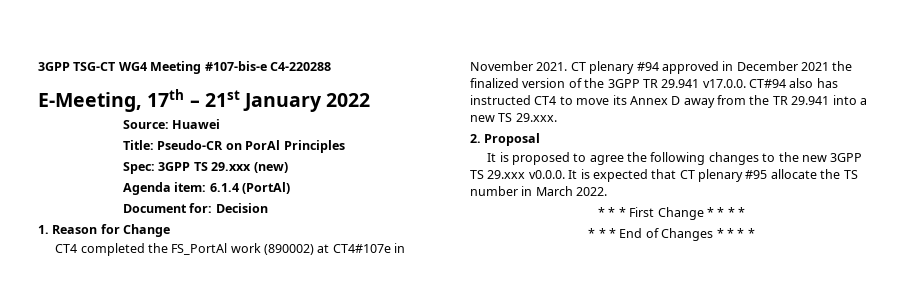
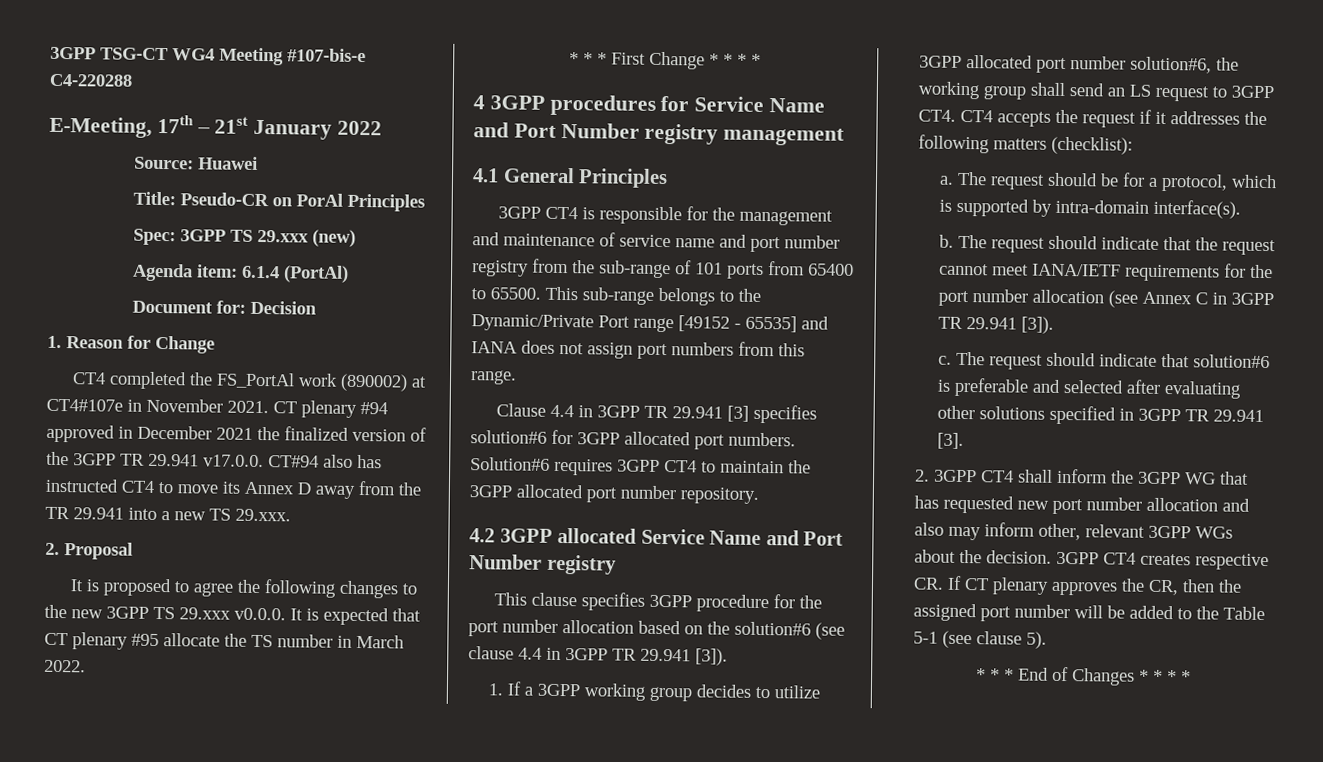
(745, 212) none -> [473,94,826,116] [473,122,846,146] [472,167,669,189] [498,206,834,226] [472,232,840,253] [472,258,854,280] [471,286,761,306] [471,314,829,333] [471,340,805,360] [470,370,517,385] [496,403,818,424] [470,429,796,450] [470,457,811,476] [469,484,759,504] [469,527,844,546] [469,554,617,575] [494,592,823,613] [468,619,845,640] [468,646,728,666] [488,681,821,702] [919,55,1240,74] [918,81,1275,102] [918,109,1268,128] [918,134,1134,155] [938,171,1277,192] [938,198,1241,219] [938,234,1276,256] [938,263,1273,282] [937,289,1274,308] [937,316,1054,334] [937,351,1270,370] [936,377,1241,399] [936,405,1264,425] [936,432,964,450] [915,468,1250,485] [914,495,1251,515] [914,522,1234,541] [914,549,1270,571] [913,575,1243,596] [913,603,1266,622] [913,630,1048,649] // 4 3GPP procedures for Service Name and Port Number registry management // 4.1 General Principles // 3GPP CT4 is responsible for the management and maintenance of service name and port number registry from the sub-range of 101 ports from 65400 to 65500. This sub-range belongs to the Dynamic/Private Port range [49152 - 65535] and IANA does not assign port numbers from this range. // Clause 4.4 in 3GPP TR 29.941 [3] specifies solution#6 for 3GPP allocated port numbers. Solution#6 requires 3GPP CT4 to maintain the 3GPP allocated port number repository. // 4.2 3GPP allocated Service Name and Port Number registry // This clause specifies 3GPP procedure for the port number allocation based on the solution#6 (see clause 4.4 in 3GPP TR 29.941 [3]). // 1. If a 3GPP working group decides to utilize 3GPP allocated port number solution#6, the working group shall send an LS request to 3GPP CT4. CT4 accepts the request if it addresses the following matters (checklist): // a. The request should be for a protocol, which is supported by intra-domain interface(s). // b. The request should indicate that the request cannot meet IANA/IETF requirements for the port number allocation (see Annex C in 3GPP TR 29.941 [3]). // c. The request should indicate that solution#6 is preferable and selected after evaluating other solutions specified in 3GPP TR 29.941 [3]. // 2. 3GPP CT4 shall inform the 3GPP WG that has requested new port number allocation and also may inform other, relevant 3GPP WGs about the decision. 3GPP CT4 creates respective CR. If CT plenary approves the CR, then the assigned port number will be added to the Table 5-1 (see clause 5).

